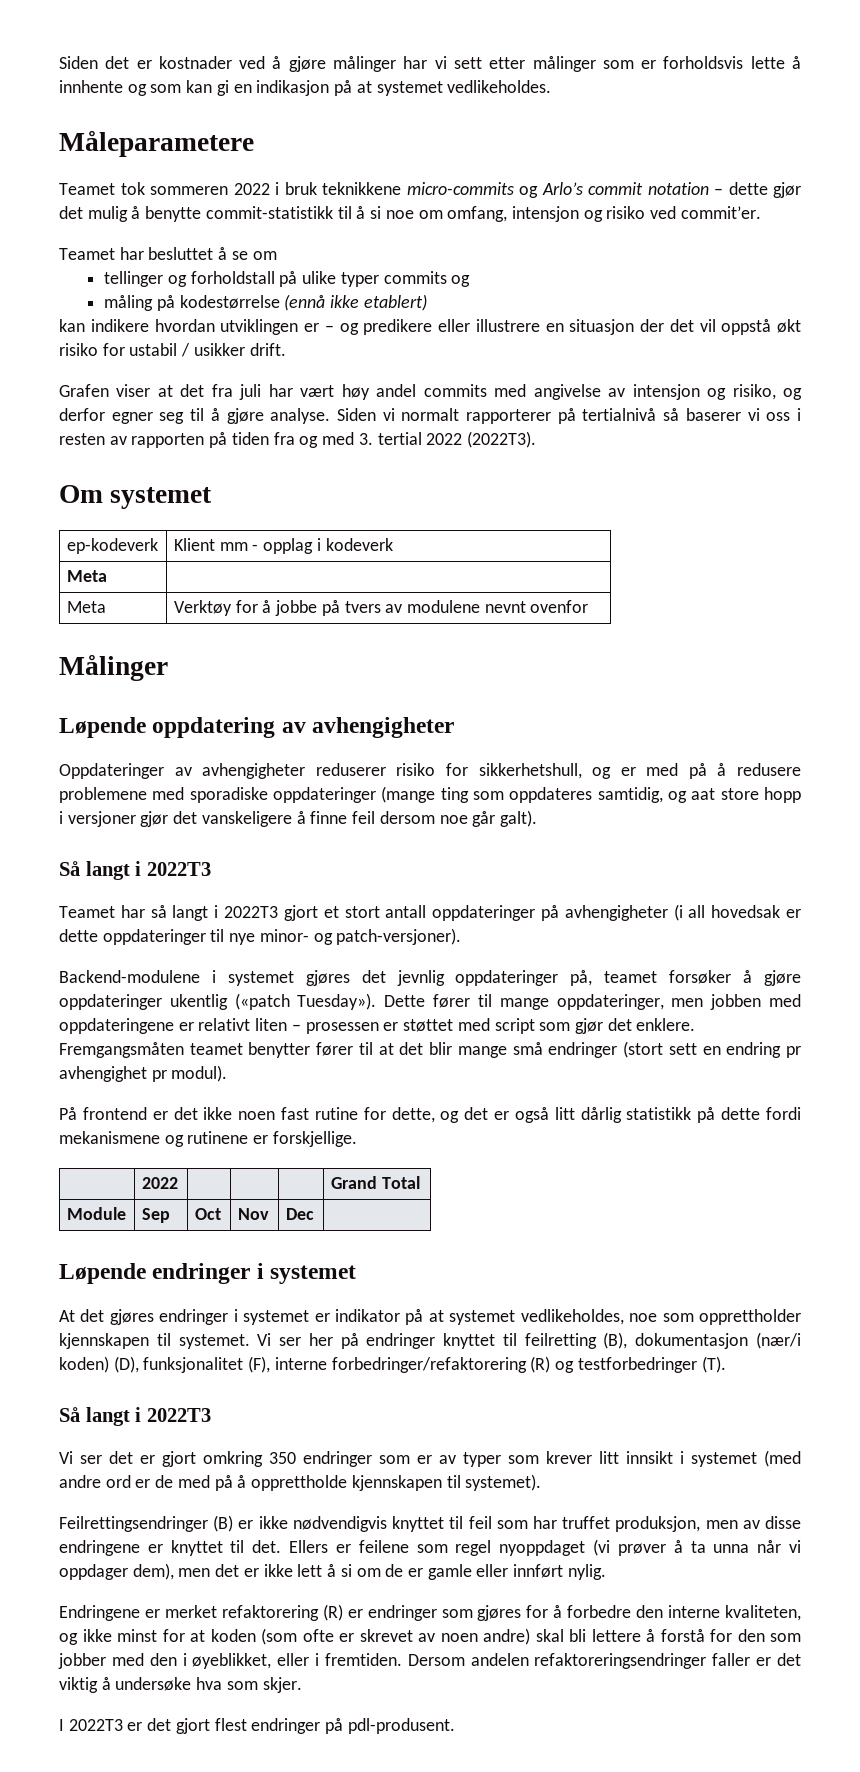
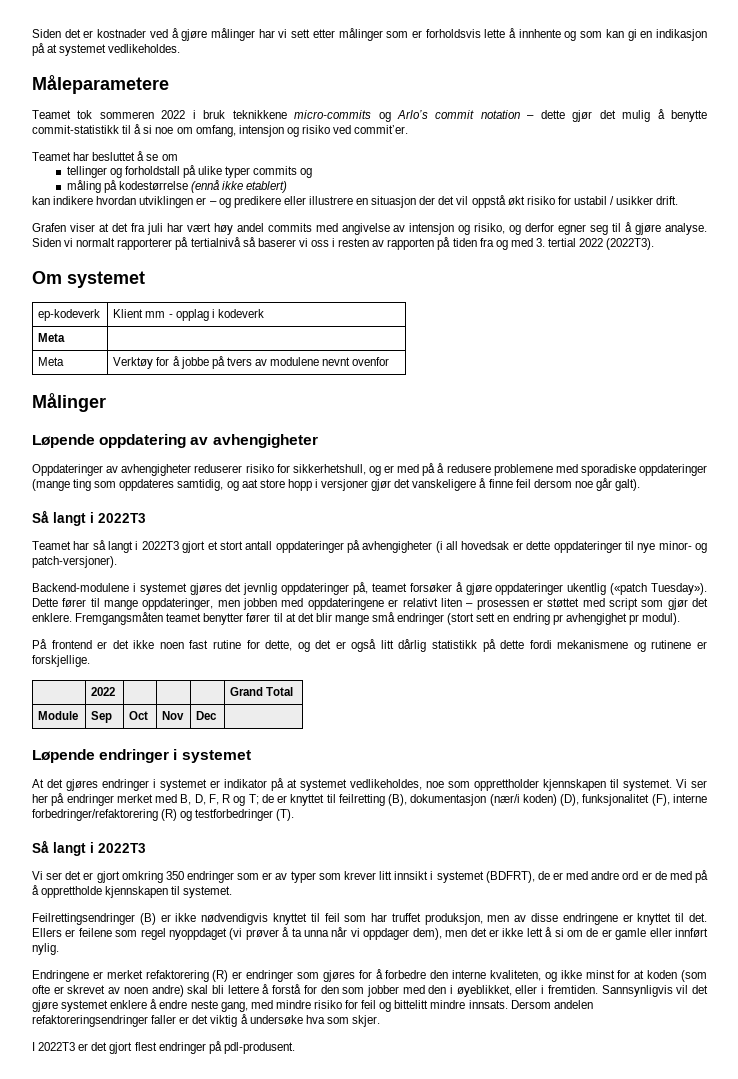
(436, 1341) none -> [116,794,288,806] merket med B, D, F, R og T; de er
[764,1450,801,1467] (med -> [485,871,589,883] (BDFRT), de er med
[465,1474,542,1491] systemet). -> [183,886,233,898] systemet.
(402, 1659) none -> [601,985,708,997] [32,999,508,1012] Sannsynligvis vil det gjøre systemet enklere å endre neste gang, med mindre risiko for feil og bittelitt mindre innsats.

